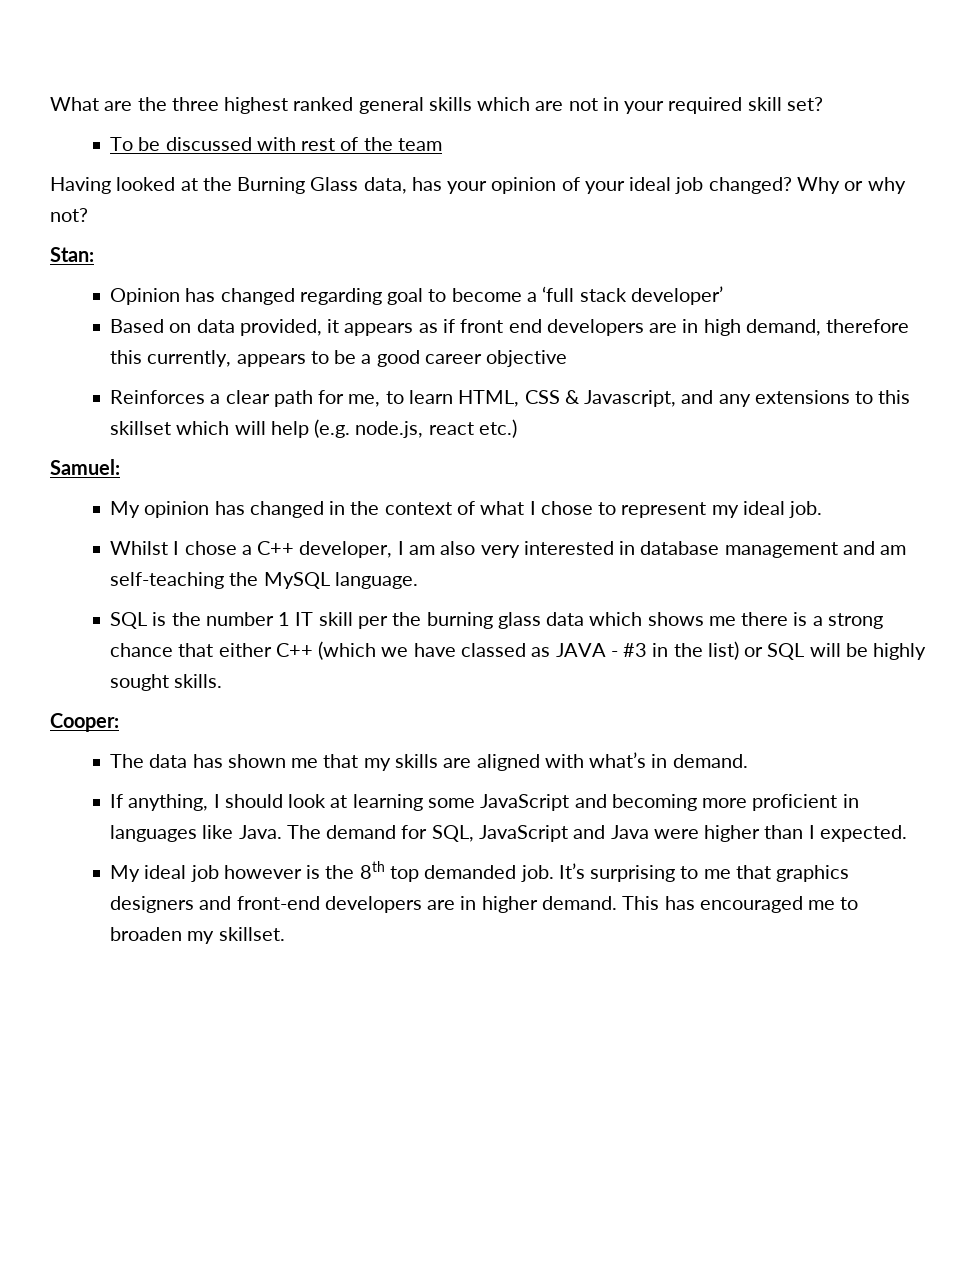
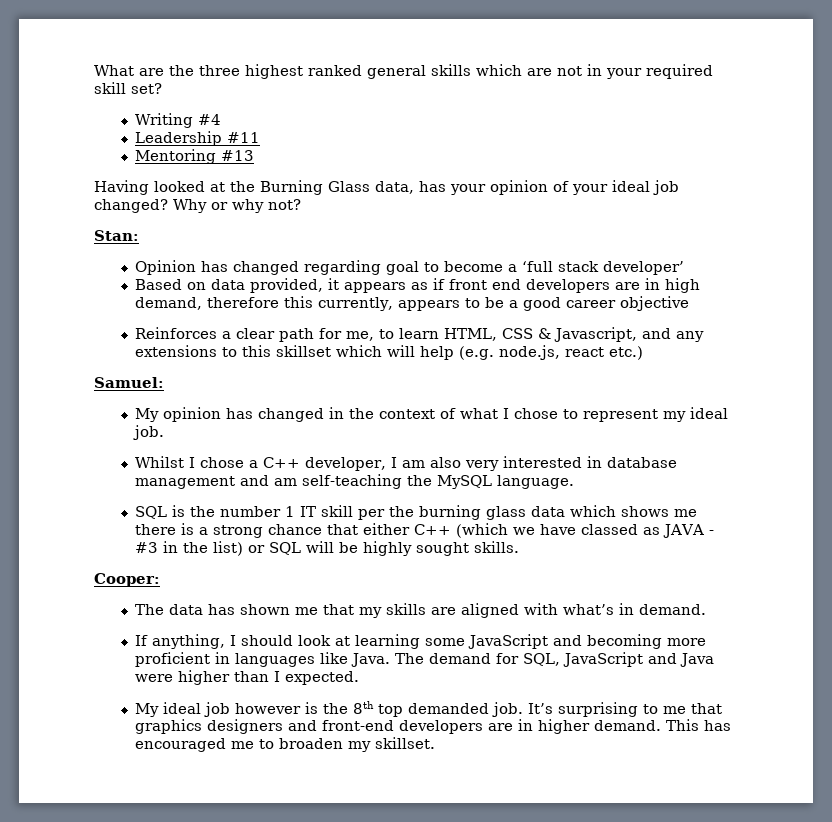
[110,137,442,151] To be discussed with rest of the team -> [135,113,222,128] [135,131,261,146] [135,149,255,164] Writing #4 // Leadership #11 // Mentoring #13

